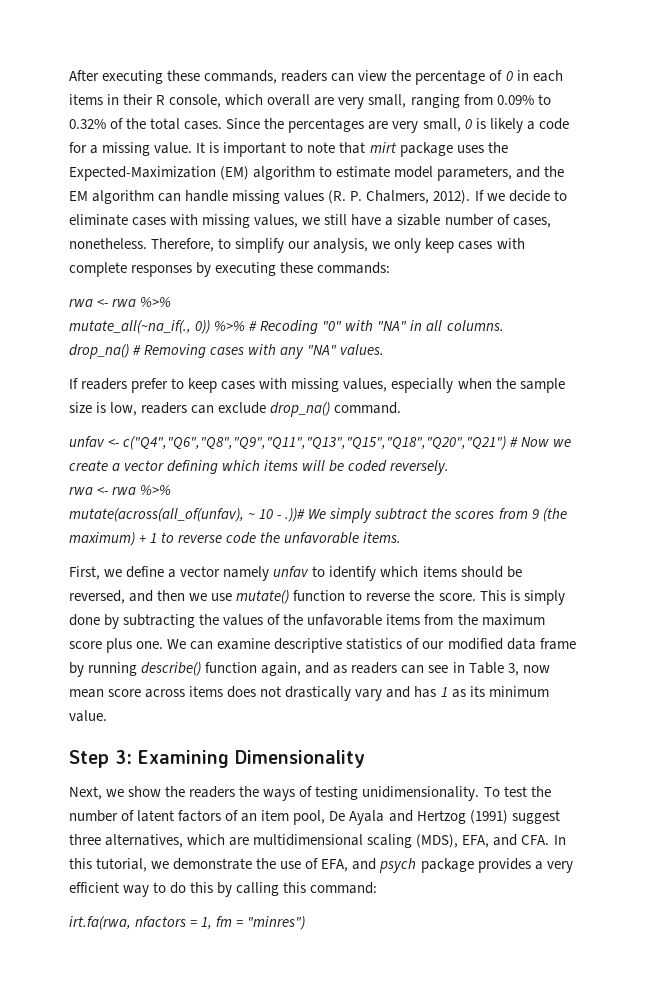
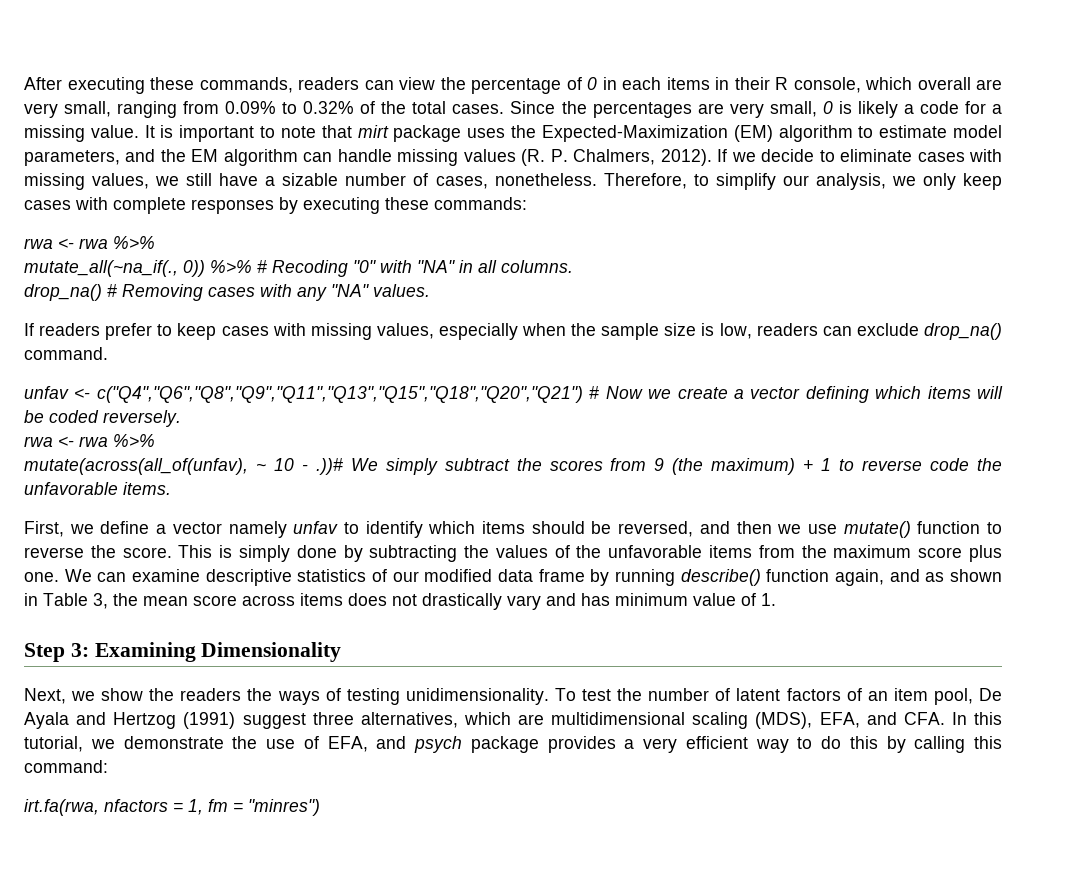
[351,662,449,674] readers can see -> [949,569,1002,582] shown
[522,665,550,673] now -> [113,593,138,606] the
[440,686,549,698] [69,710,107,722] 1 as its minimum value. -> [615,593,776,606] minimum value of 1.

